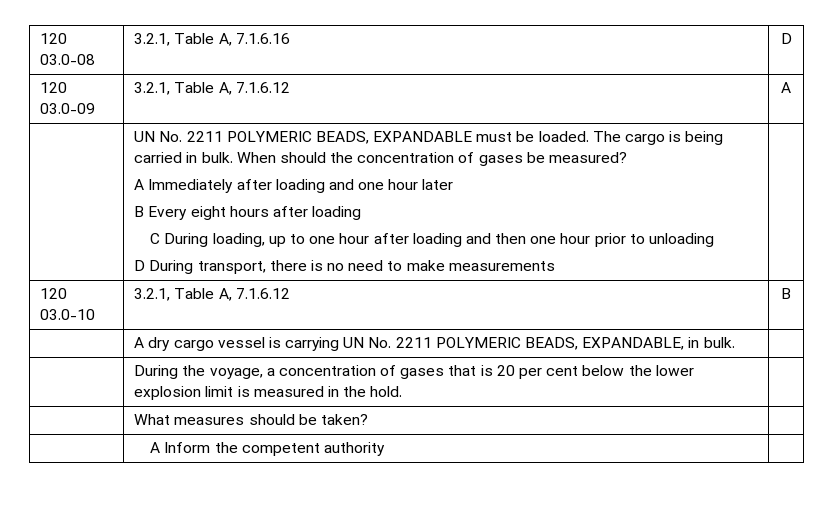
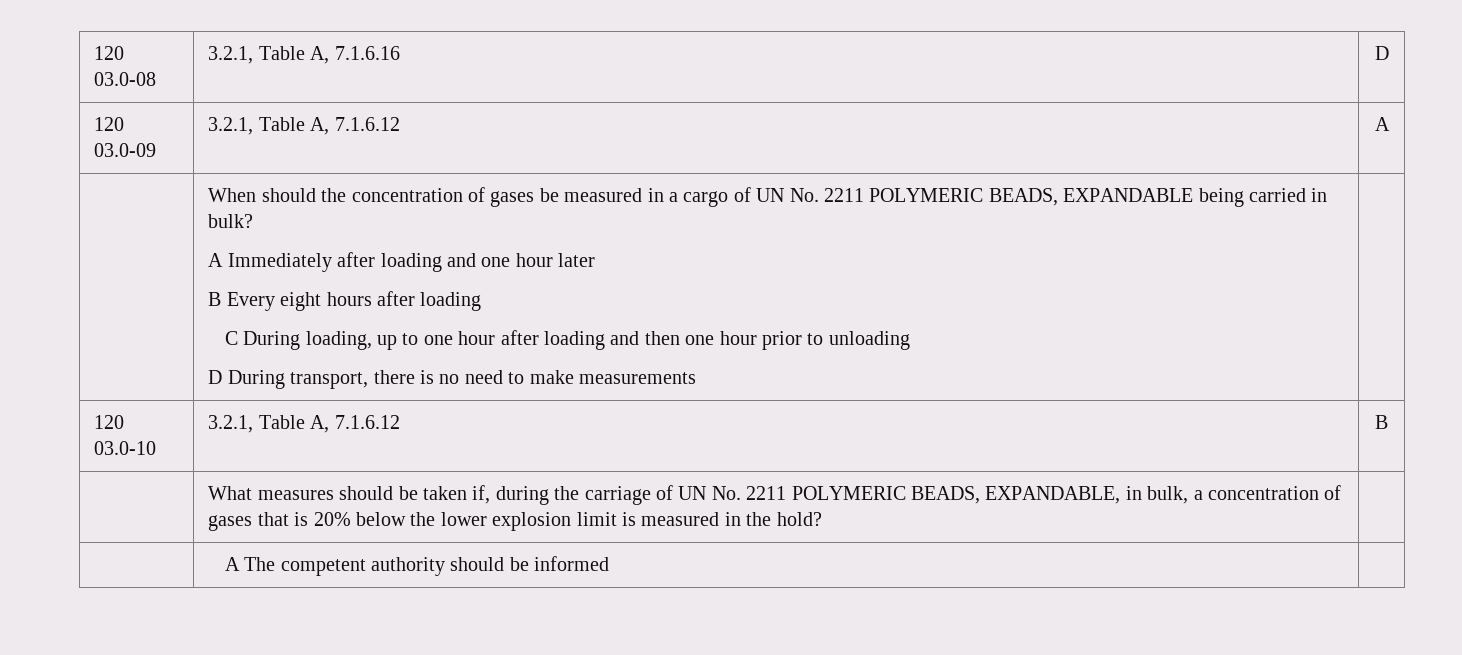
[134,131,724,145] [134,152,233,163] UN No. 2211 POLYMERIC BEADS, EXPANDABLE must be loaded. The cargo is being carried in bulk. -> (1390, 124) none
[549,152,628,163] measured? -> [564,187,1328,207] [208,214,254,228] measured in a cargo of UN No. 2211 POLYMERIC BEADS, EXPANDABLE being carried in bulk?
[134,337,340,351] A dry cargo vessel is carrying -> [208,485,673,505] What measures should be taken if, during the carriage of
[703,337,735,348] [134,365,263,379] bulk. | // | During the voyage, -> [1147,486,1189,504] bulk,
[496,365,579,379] 20 per cent -> [313,512,351,526] 20%
[370,386,403,397] [134,414,368,425] [150,442,238,453] hold. | // | What measures should be taken? | // | A Inform the -> [776,512,822,526] [224,557,276,571] hold? | // | A The
(385, 449) none -> [450,556,610,571] should be informed

